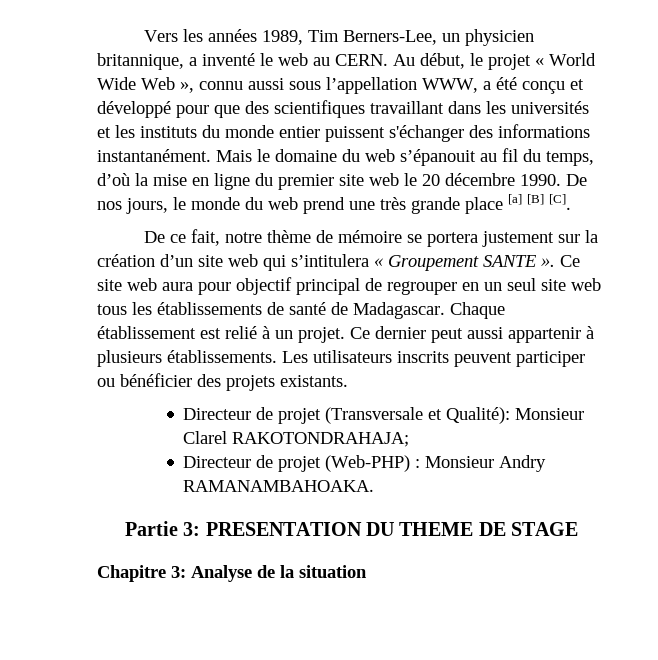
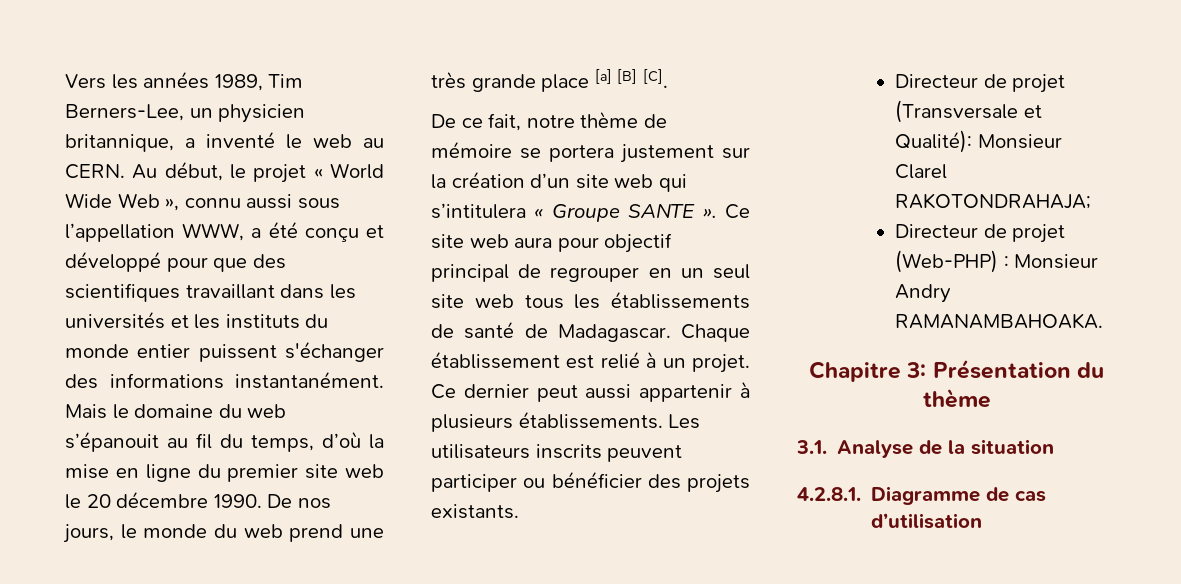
[388,255,479,271] Groupement -> [551,204,620,222] Groupe
[124,521,579,536] [97,565,186,582] Partie 3: PRESENTATION DU THEME DE STAGE // Chapitre 3: -> [809,359,1104,382] [922,388,991,408] [796,440,827,454] Chapitre 3: Présentation du thème // 3.1.
(367, 571) none -> [797,486,1047,505] [871,513,983,529] // 4.2.8.1. Diagramme de cas d’utilisation

